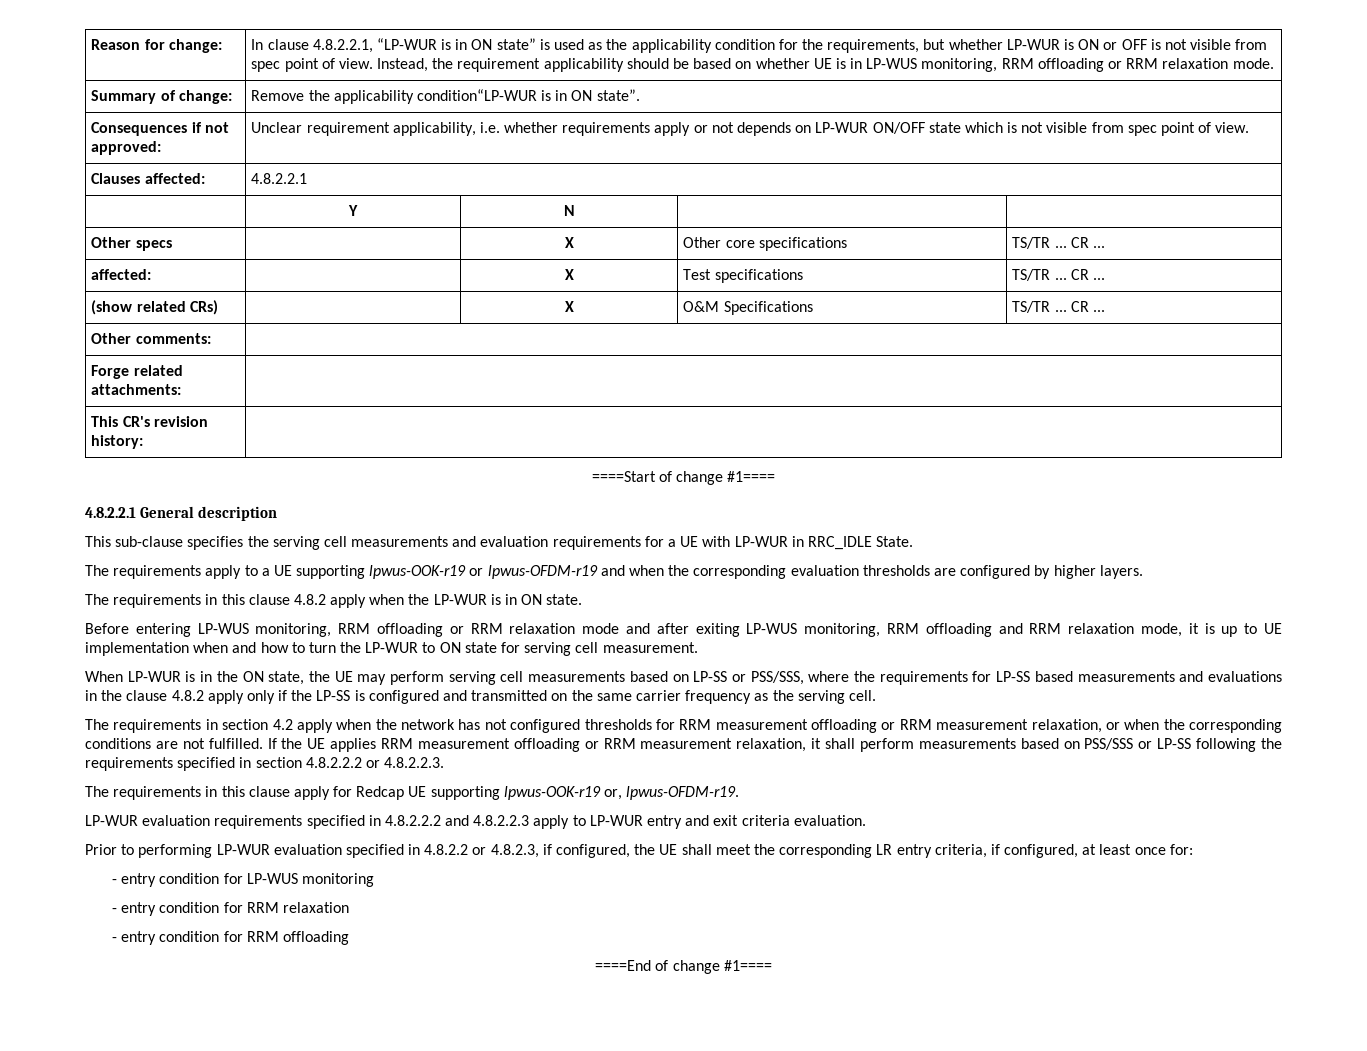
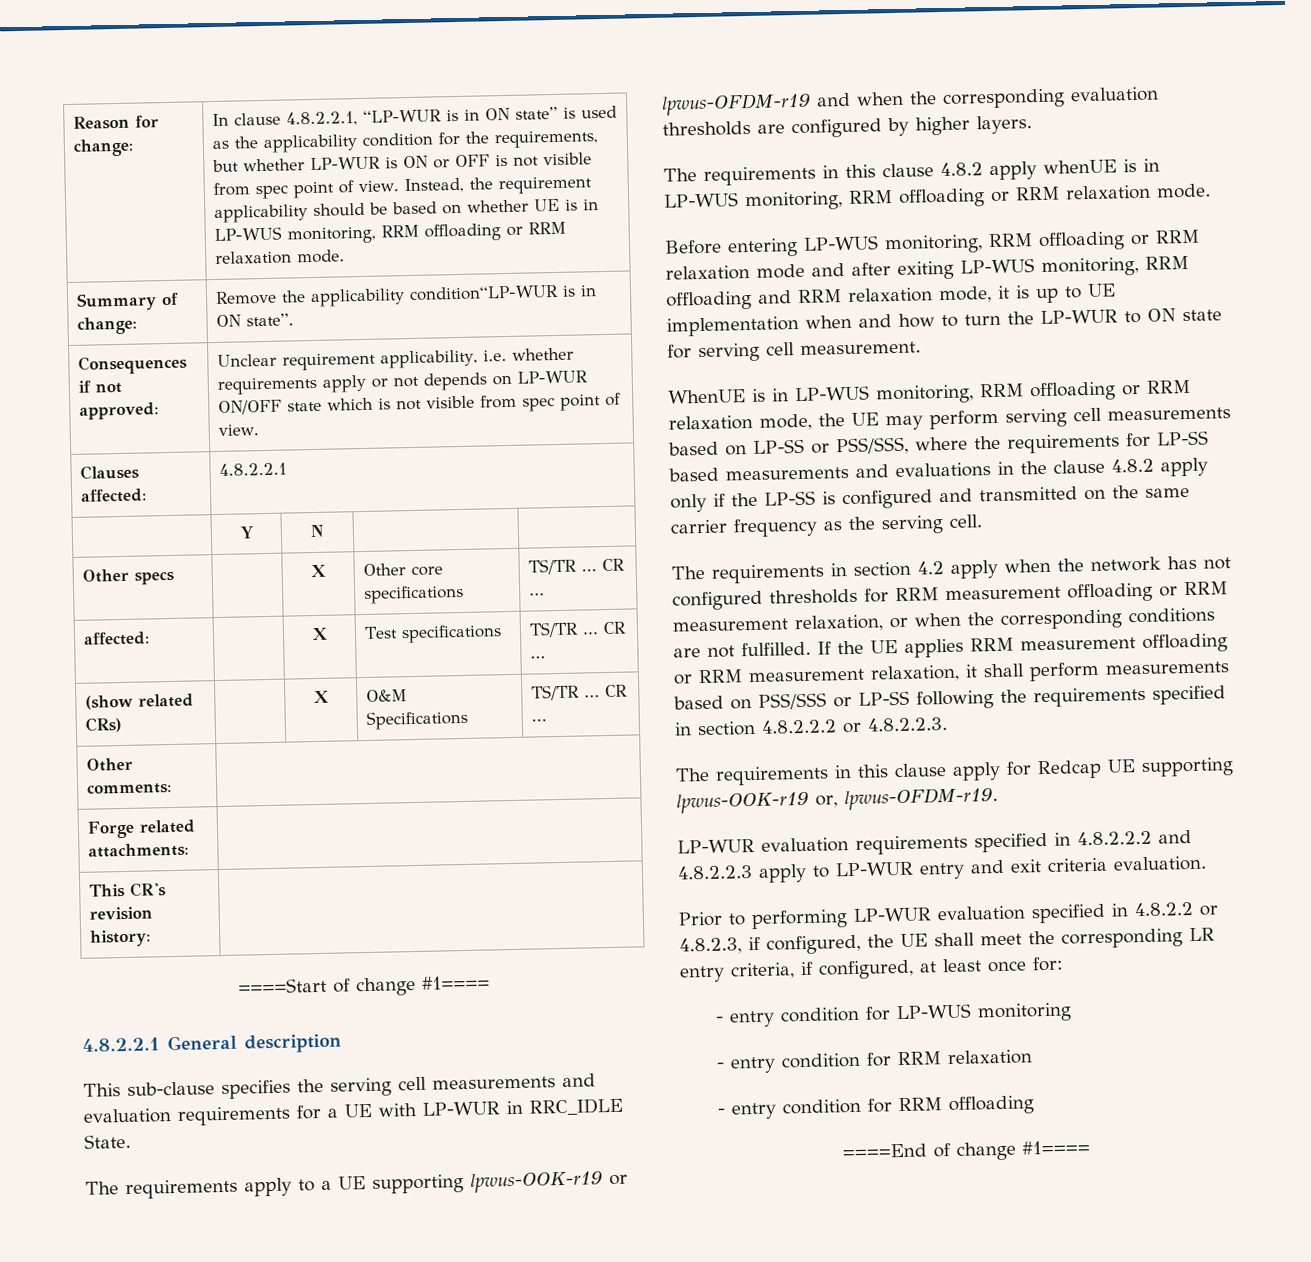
[369,594,583,605] when the LP-WUR is in ON state. -> [1043,158,1160,174] [663,183,1211,212] whenUE is in LP-WUS monitoring, RRM offloading or RRM relaxation mode.
[85,671,305,685] When LP-WUR is in the ON state, -> [668,379,1191,405] [668,413,812,431] WhenUE is in LP-WUS monitoring, RRM offloading or RRM relaxation mode,

